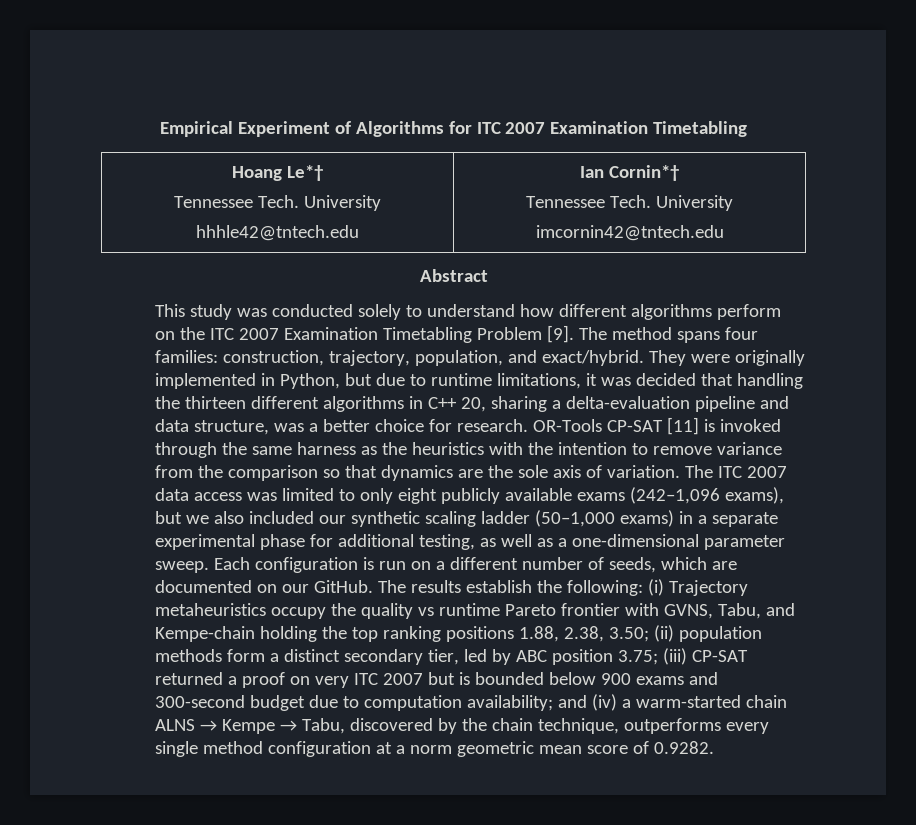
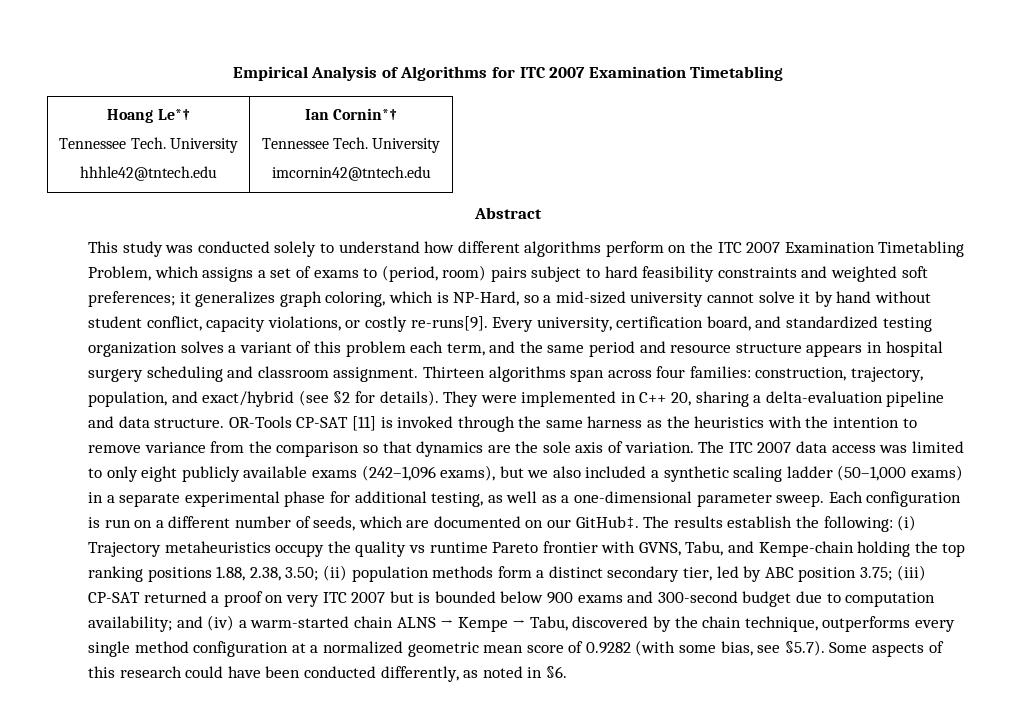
[237,121,330,137] Experiment -> [311,66,378,81] Analysis
[477,325,721,343] Problem [9]. The method spans -> [87,265,928,282] [87,291,932,307] [87,316,932,332] [87,341,943,357] [87,366,652,382] Problem, which assigns a set of exams to (period, room) pairs subject to hard feasibility constraints and weighted soft preferences; it generalizes graph coloring, which is NP-Hard, so a mid-sized university cannot solve it by hand without student conflict, capacity violations, or costly re-runs[9]. Every university, certification board, and standardized testing organization solves a variant of this problem each term, and the same period and resource structure appears in hospital surgery scheduling and classroom assignment. Thirteen algorithms span across
[542,350,645,366] exact/hybrid. -> [202,390,439,407] exact/hybrid (see §2 for details).
[735,350,806,366] originally -> (517, 399) none
[280,373,804,389] [155,396,424,412] Python, but due to runtime limitations, it was decided that handling the thirteen different algorithms in -> (636, 397) none
[194,419,529,435] structure, was a better choice for research. -> [154,418,225,428] structure.
[319,515,347,524] our -> [651,470,660,478] a
[314,580,374,593] GitHub. -> [575,516,639,528] GitHub‡.
[410,745,453,754] norm -> [322,641,403,654] normalized
[654,741,715,754] 0.9282. -> [585,640,944,657] [87,666,567,682] 0.9282 (with some bias, see §5.7). Some aspects of this research could have been conducted differently, as noted in §6.

